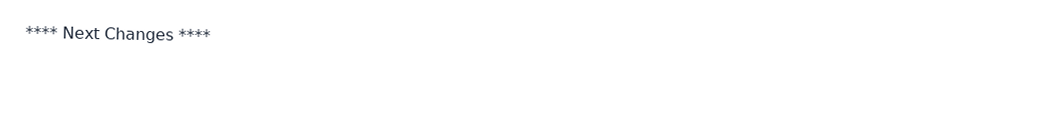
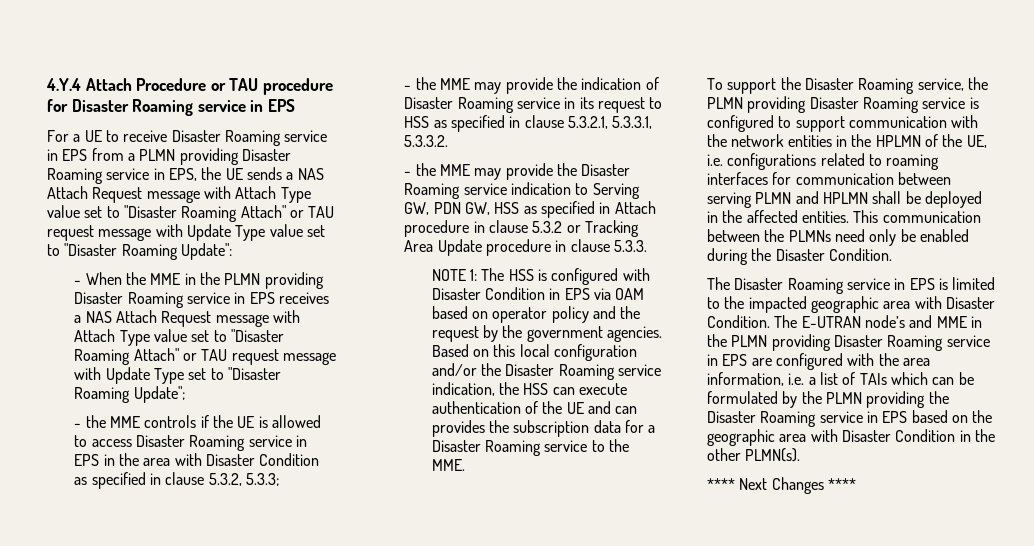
(25, 32) none -> [46,78,333,95] [47,99,295,116] [47,130,328,146] [47,148,291,165] [47,167,324,184] [47,186,311,203] [47,205,335,222] [47,224,325,241] [47,243,232,260] [74,272,324,289] [74,292,329,308] [74,310,300,327] [74,329,284,346] [74,348,336,365] [74,367,281,384] [74,386,185,403] [74,415,321,428] [74,435,307,451] [74,453,320,466] [74,472,279,489] [404,77,659,94] [404,97,663,113] [404,115,653,132] [404,135,449,147] [404,163,631,180] [404,182,640,199] [404,201,656,218] [404,220,639,237] [404,239,647,256] [431,268,650,285] [431,287,645,300] [431,306,641,323] [431,325,662,342] [431,344,637,361] [431,363,661,380] [431,382,627,396] [431,401,638,414] [431,420,656,437] [431,439,629,456] [431,459,465,471] [707,77,988,94] [707,96,979,113] [707,115,979,132] [707,134,987,148] [707,153,940,170] [707,172,951,185] [707,191,982,208] [707,210,981,223] [707,229,969,246] [707,248,892,265] [707,277,996,294] [707,296,995,313] [707,315,982,328] [707,334,990,351] [707,353,930,370] [707,372,974,386] [707,391,949,408] [707,410,993,427] [707,429,995,446] [707,448,801,462] 4.Y.4 Attach Procedure or TAU procedure for Disaster Roaming service in EPS // For a UE to receive Disaster Roaming service in EPS from a PLMN providing Disaster Roaming service in EPS, the UE sends a NAS Attach Request message with Attach Type value set to "Disaster Roaming Attach" or TAU request message with Update Type value set to "Disaster Roaming Update": // - When the MME in the PLMN providing Disaster Roaming service in EPS receives a NAS Attach Request message with Attach Type value set to "Disaster Roaming Attach" or TAU request message with Update Type set to "Disaster Roaming Update"; // - the MME controls if the UE is allowed to access Disaster Roaming service in EPS in the area with Disaster Condition as specified in clause 5.3.2, 5.3.3; // - the MME may provide the indication of Disaster Roaming service in its request to HSS as specified in clause 5.3.2.1, 5.3.3.1, 5.3.3.2. // - the MME may provide the Disaster Roaming service indication to Serving GW, PDN GW, HSS as specified in Attach procedure in clause 5.3.2 or Tracking Area Update procedure in clause 5.3.3. // NOTE 1: The HSS is configured with Disaster Condition in EPS via OAM based on operator policy and the request by the government agencies. Based on this local configuration and/or the Disaster Roaming service indication, the HSS can execute authentication of the UE and can provides the subscription data for a Disaster Roaming service to the MME. // To support the Disaster Roaming service, the PLMN providing Disaster Roaming service is configured to support communication with the network entities in the HPLMN of the UE, i.e. configurations related to roaming interfaces for communication between serving PLMN and HPLMN shall be deployed in the affected entities. This communication between the PLMNs need only be enabled during the Disaster Condition. // The Disaster Roaming service in EPS is limited to the impacted geographic area with Disaster Condition. The E-UTRAN node’s and MME in the PLMN providing Disaster Roaming service in EPS are configured with the area information, i.e. a list of TAIs which can be formulated by the PLMN providing the Disaster Roaming service in EPS based on the geographic area with Disaster Condition in the other PLMN(s). //

